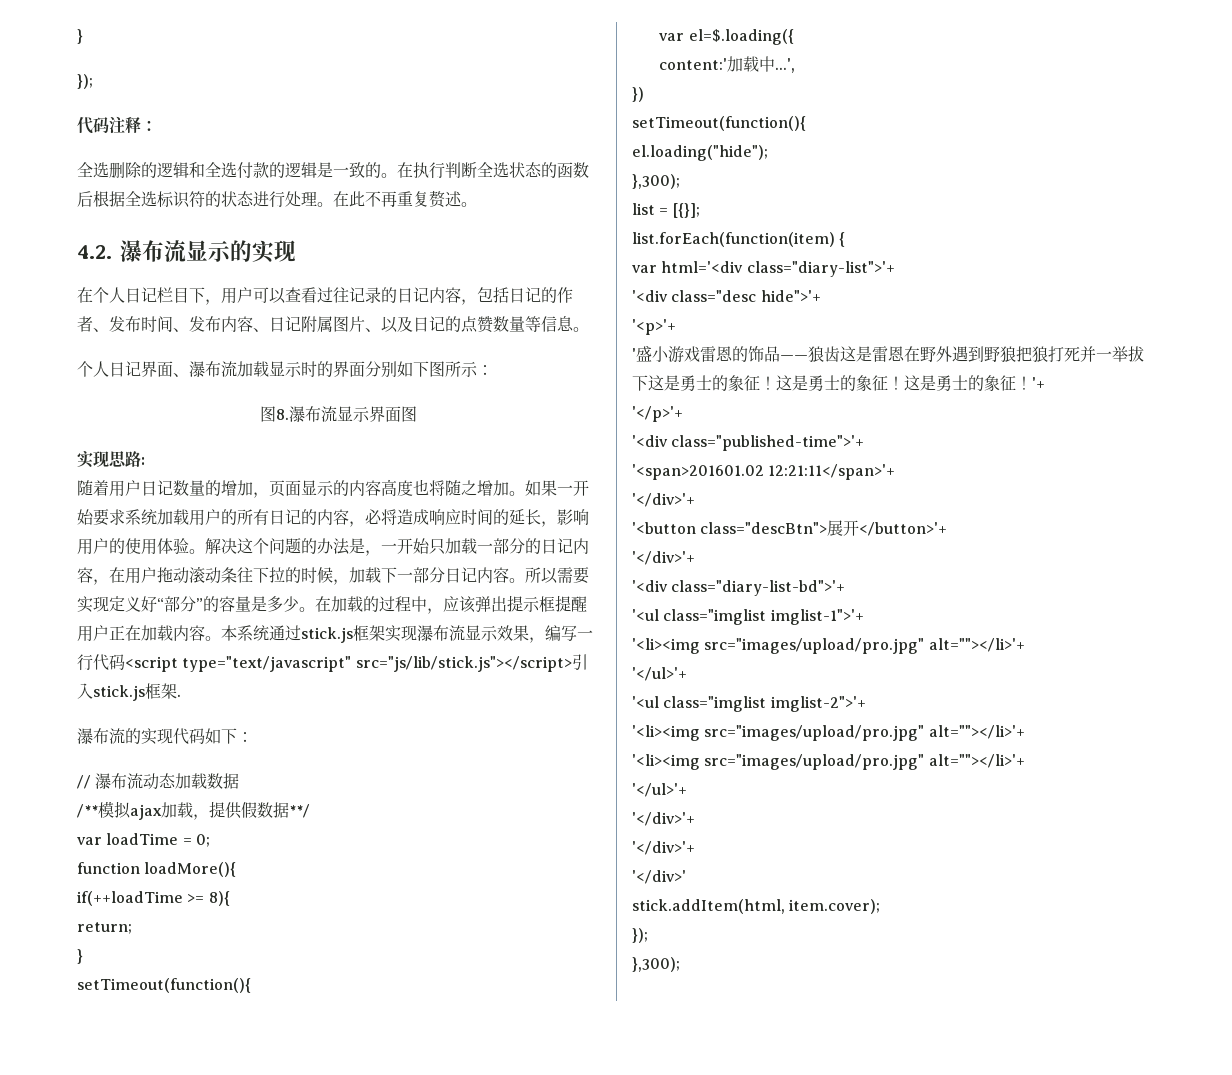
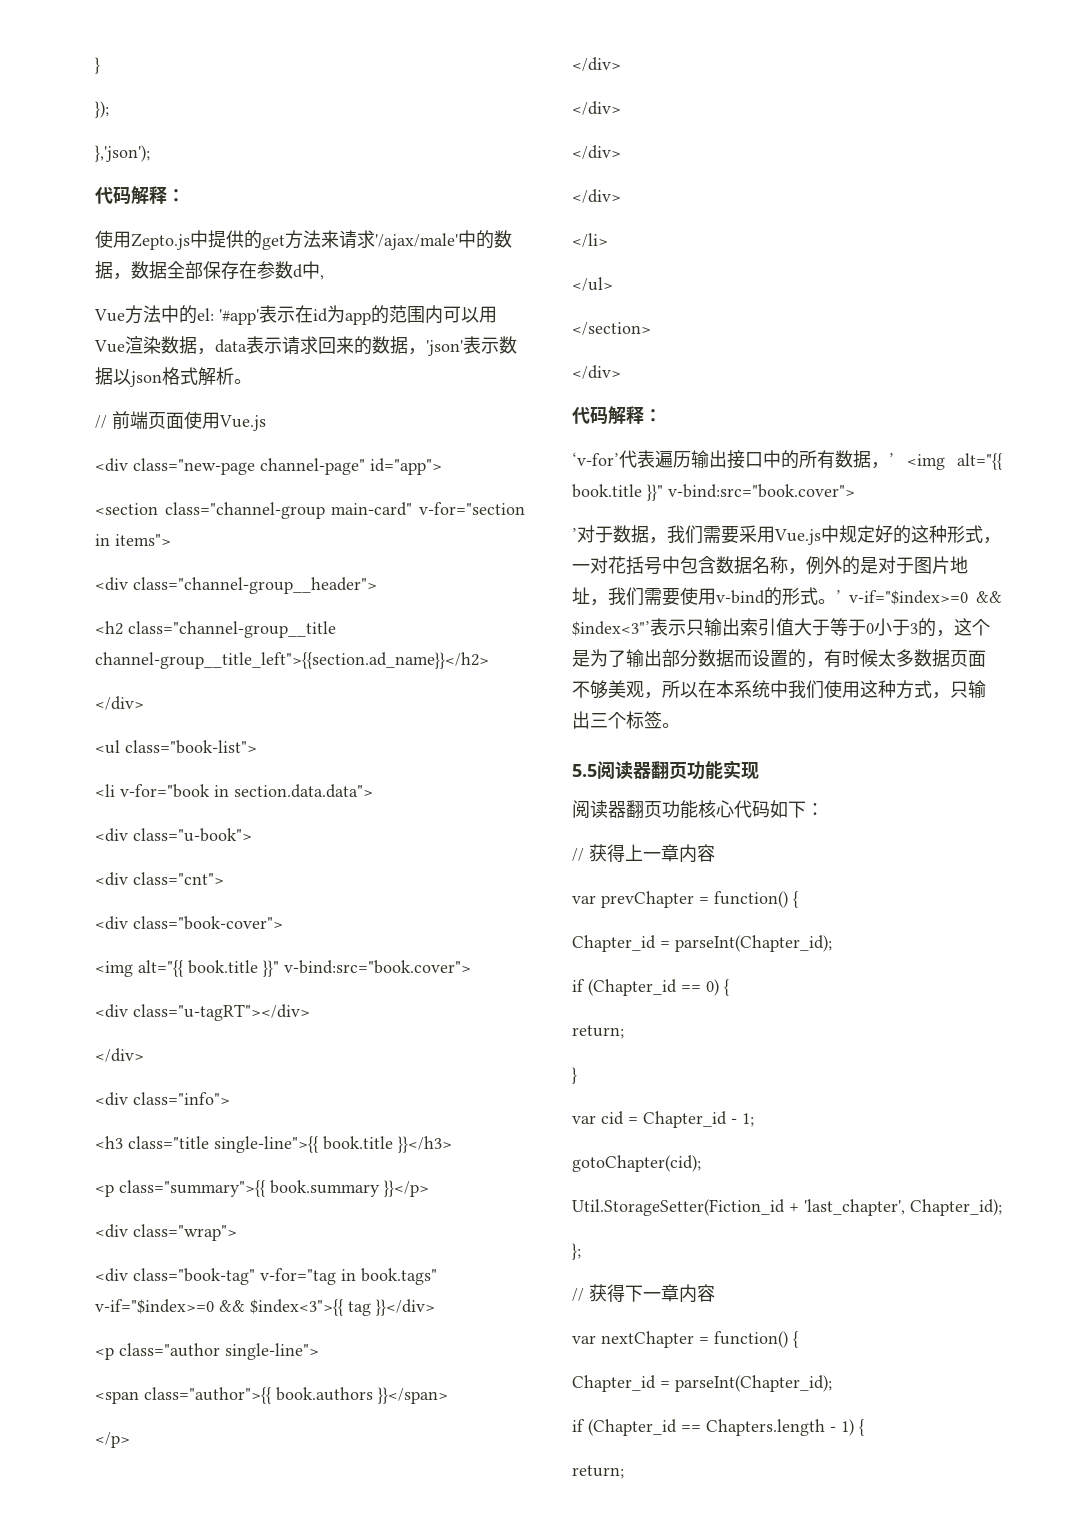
[77,116,157,134] [77,162,589,179] [77,190,477,208] [77,240,296,263] [77,287,573,305] [77,315,589,333] [77,361,493,377] [260,406,417,422] [77,451,145,468] [77,479,589,498] [77,509,589,527] [77,538,589,556] [77,566,589,585] [77,595,587,614] [77,625,593,643] [77,654,588,672] [77,683,181,701] [77,728,253,745] [77,773,240,790] [77,801,310,820] [77,833,210,847] [77,862,237,877] [77,891,230,906] [77,922,132,934] [77,949,83,964] [77,978,251,993] [659,29,794,45] [659,56,796,73] [632,87,644,102] [632,116,806,131] [632,145,768,161] [632,174,680,189] [632,203,700,218] [632,232,846,247] [632,261,895,277] [632,290,821,302] [632,319,676,335] [632,346,1144,363] [632,375,1045,392] [632,406,683,422] [632,435,865,451] [632,464,896,480] [632,493,695,507] [632,520,948,536] [632,551,695,565] [632,580,846,596] [632,609,864,625] [632,638,1025,654] [632,667,687,681] [632,696,866,712] [632,725,1025,741] [632,754,1025,770] [632,783,687,797] [632,812,695,826] [632,841,695,855] [632,870,686,884] [632,899,881,914] [632,928,648,943] [632,957,680,972] // 代码注释： // 全选删除的逻辑和全选付款的逻辑是一致的。在执行判断全选状态的函数后根据全选标识符的状态进行处理。在此不再重复赘述。 // 4.2.瀑布流显示的实现 // 在个人日记栏目下，用户可以查看过往记录的日记内容，包括日记的作者、发布时间、发布内容、日记附属图片、以及日记的点赞数量等信息。 // 个人日记界面、瀑布流加载显示时的界面分别如下图所示： // 图8.瀑布流显示界面图 // 实现思路: // 随着用户日记数量的增加，页面显示的内容高度也将随之增加。如果一开始要求系统加载用户的所有日记的内容，必将造成响应时间的延长，影响用户的使用体验。解决这个问题的办法是，一开始只加载一部分的日记内容，在用户拖动滚动条往下拉的时候，加载下一部分日记内容。所以需要实现定义好“部分”的容量是多少。在加载的过程中，应该弹出提示框提醒用户正在加载内容。本系统通过stick.js框架实现瀑布流显示效果，编写一行代码<script type="text/javascript" src="js/lib/stick.js"></script>引入stick.js框架. // 瀑布流的实现代码如下： // // 瀑布流动态加载数据 // /**模拟ajax加载，提供假数据**/ // var loadTime = 0; // function loadMore(){ // if(++loadTime >= 8){ // return; // } // setTimeout(function(){ // var el=$.loading({ // content:'加载中...', // }) // setTimeout(function(){ // el.loading("hide"); // },300); // list = [{}]; // list.forEach(function(item) { // var html='<div class="diary-list">'+ // '<div class="desc hide">'+ // '<p>'+ // '盛小游戏雷恩的饰品——狼齿这是雷恩在野外遇到野狼把狼打死并一举拔下这是勇士的象征！这是勇士的象征！这是勇士的象征！'+ // '</p>'+ // '<div class="published-time">'+ // '<span>201601.02 12:21:11</span>'+ // '</div>'+ // '<button class="descBtn">展开</button>'+ // '</div>'+ // '<div class="diary-list-bd">'+ // '<ul class="imglist imglist-1">'+ // '<li><img src="images/upload/pro.jpg" alt=""></li>'+ // '</ul>'+ // '<ul class="imglist imglist-2">'+ // '<li><img src="images/upload/pro.jpg" alt=""></li>'+ // '<li><img src="images/upload/pro.jpg" alt=""></li>'+ // '</ul>'+ // '</div>'+ // '</div>'+ // '</div>' // stick.addItem(html, item.cover); // }); // },300); -> [95,145,150,162] [95,186,185,204] [95,230,512,250] [95,261,324,280] [94,305,497,325] [94,336,517,356] [95,367,252,387] [95,411,266,431] [95,458,442,475] [95,502,525,519] [95,534,171,546] [95,577,377,594] [95,621,336,638] [95,652,489,669] [95,696,144,710] [95,740,257,754] [95,784,373,798] [95,828,252,842] [95,872,224,886] [95,916,283,930] [95,960,471,977] [95,1004,310,1021] [95,1048,144,1062] [95,1092,230,1106] [95,1136,452,1153] [95,1180,429,1197] [95,1224,237,1241] [95,1268,437,1285] [95,1299,435,1316] [95,1343,319,1360] [95,1387,448,1404] [95,1432,130,1448] [572,57,621,71] [572,101,621,115] [572,145,621,159] [572,189,621,203] [572,233,608,247] [572,277,613,291] [572,322,651,335] [572,365,621,379] [572,406,662,424] [572,450,1002,470] [572,484,855,501] [572,525,1001,545] [572,556,968,575] [572,587,1002,606] [572,618,990,637] [572,649,986,668] [572,680,986,699] [572,711,680,729] [572,760,759,780] [572,800,824,819] [572,844,715,863] [572,891,798,908] [572,935,832,952] [572,979,729,996] [572,1025,624,1039] [572,1067,577,1084] [572,1111,754,1128] [572,1155,701,1172] [572,1199,1002,1216] [572,1243,581,1260] [572,1284,715,1303] [572,1331,798,1348] [572,1375,832,1392] [572,1419,864,1436] [572,1465,624,1479] // },'json'); // 代码解释： // 使用Zepto.js中提供的get方法来请求'/ajax/male'中的数据，数据全部保存在参数d中, // Vue方法中的el: '#app'表示在id为app的范围内可以用Vue渲染数据，data表示请求回来的数据，'json'表示数据以json格式解析。 // // 前端页面使用Vue.js // <div class="new-page channel-page" id="app"> // <section class="channel-group main-card" v-for="section in items"> // <div class="channel-group__header"> // <h2 class="channel-group__title channel-group__title_left">{{section.ad_name}}</h2> // </div> // <ul class="book-list"> // <li v-for="book in section.data.data"> // <div class="u-book"> // <div class="cnt"> // <div class="book-cover"> // <img alt="{{ book.title }}" v-bind:src="book.cover"> // <div class="u-tagRT"></div> // </div> // <div class="info"> // <h3 class="title single-line">{{ book.title }}</h3> // <p class="summary">{{ book.summary }}</p> // <div class="wrap"> // <div class="book-tag" v-for="tag in book.tags" v-if="$index>=0 && $index<3">{{ tag }}</div> // <p class="author single-line"> // <span class="author">{{ book.authors }}</span> // </p> // </div> // </div> // </div> // </div> // </li> // </ul> // </section> // </div> // 代码解释： // ‘v-for’代表遍历输出接口中的所有数据，’ <img alt="{{ book.title }}" v-bind:src="book.cover"> // ’对于数据，我们需要采用Vue.js中规定好的这种形式，一对花括号中包含数据名称，例外的是对于图片地址，我们需要使用v-bind的形式。’ v-if="$index>=0 && $index<3"’表示只输出索引值大于等于0小于3的，这个是为了输出部分数据而设置的，有时候太多数据页面不够美观，所以在本系统中我们使用这种方式，只输出三个标签。 // 5.5阅读器翻页功能实现 // 阅读器翻页功能核心代码如下： // // 获得上一章内容 // var prevChapter = function() { // Chapter_id = parseInt(Chapter_id); // if (Chapter_id == 0) { // return; // } // var cid = Chapter_id - 1; // gotoChapter(cid); // Util.StorageSetter(Fiction_id + 'last_chapter', Chapter_id); // }; // // 获得下一章内容 // var nextChapter = function() { // Chapter_id = parseInt(Chapter_id); // if (Chapter_id == Chapters.length - 1) { // return;

